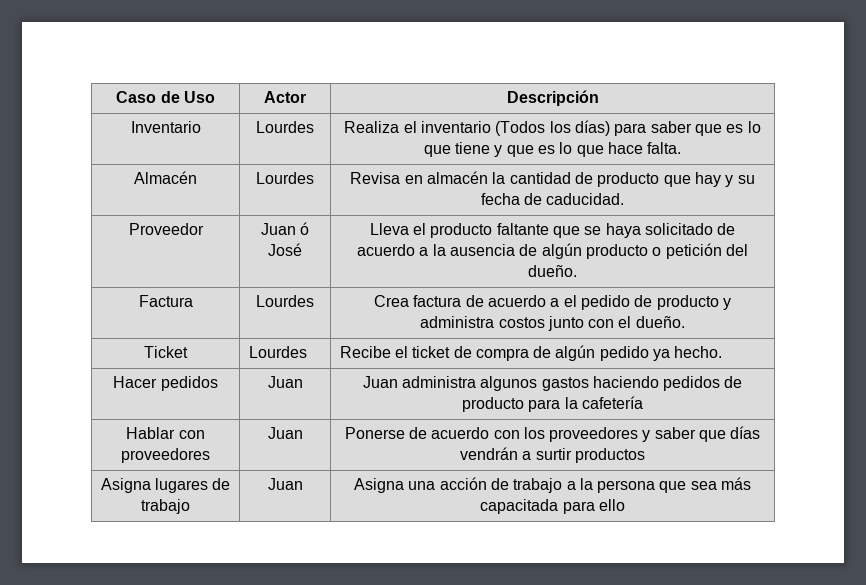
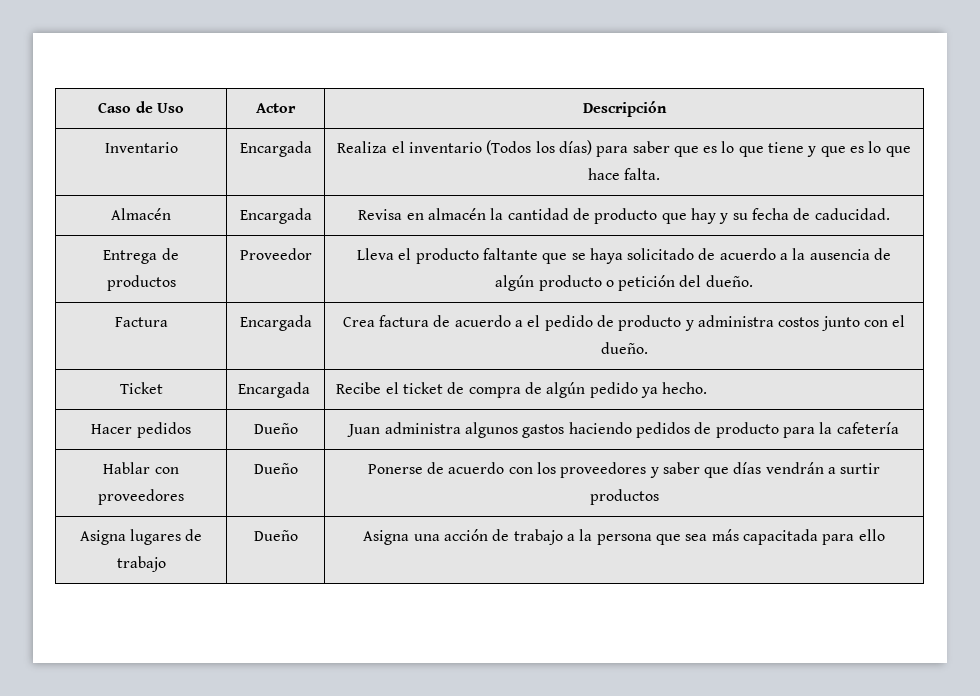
[256,121,314,133] Lourdes -> [239,141,312,157] Encargada
[256,172,314,184] Lourdes -> [239,208,312,224] Encargada
[128,223,204,235] [260,222,310,235] [268,243,302,256] Proveedor | Juan ó José -> [103,248,179,264] [106,275,176,291] [239,248,312,260] Entrega de productos | Proveedor
[256,295,314,307] Lourdes -> [239,315,312,331] Encargada
[248,346,307,358] Lourdes -> [238,382,311,398] Encargada
[267,376,303,388] Juan -> [253,423,298,434] Dueño
[267,427,303,439] Juan -> [253,463,298,474] Dueño
[267,478,303,490] Juan -> [253,530,298,541] Dueño

